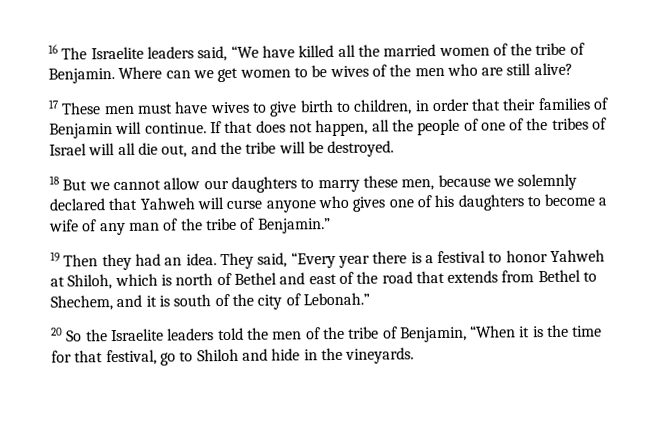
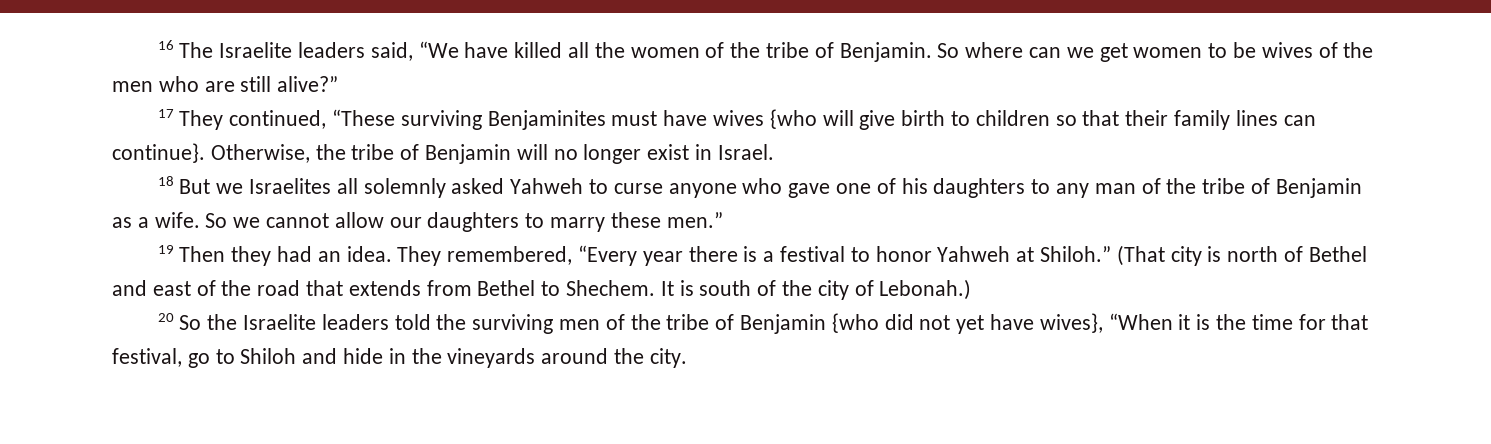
[383,44,437,57] married -> (625, 50) none
[118,66,163,79] Where -> [937,42,1024,58] So where
[533,62,573,76] alive? -> [277,76,339,92] alive?”
[61,102,135,115] These men -> [179,109,606,130] They continued, “These surviving Benjaminites
[251,102,267,113] to -> [769,109,854,129] {who will
[353,97,610,115] [49,117,608,139] [49,140,395,158] [49,175,88,191] children, in order that their families of Benjamin will continue. If that does not happen, all the people of one of the tribes of Israel will all die out, and the tribe will be destroyed. // 18 But -> [975,110,1316,130] [112,143,774,164] [157,176,1362,198] [112,212,228,228] children so that their family lines can continue}. Otherwise, the tribe of Benjamin will no longer exist in Israel. // 18 But we Israelites all solemnly asked Yahweh to curse anyone who gave one of his daughters to any man of the tribe of Benjamin as a wife. So
[401,173,578,191] [49,193,608,213] [49,217,331,236] men, because we solemnly declared that Yahweh will curse anyone who gives one of his daughters to become a wife of any man of the tribe of Benjamin.” -> [666,212,723,228] men.”
[257,252,288,268] said, -> [447,246,573,265] remembered,
[67,273,158,290] Shiloh, which -> [1040,245,1202,266] Shiloh.” (That city
[50,294,157,311] Shechem, and it -> [566,280,674,296] Shechem. It
[302,292,370,306] Lebonah.” -> [879,279,972,300] Lebonah.)
(269, 333) none -> [472,314,554,334] surviving
[399,326,467,343] Benjamin, -> [739,313,1103,334] Benjamin {who did not yet have wives},
[345,347,415,364] vineyards. -> [447,348,687,368] vineyards around the city.

